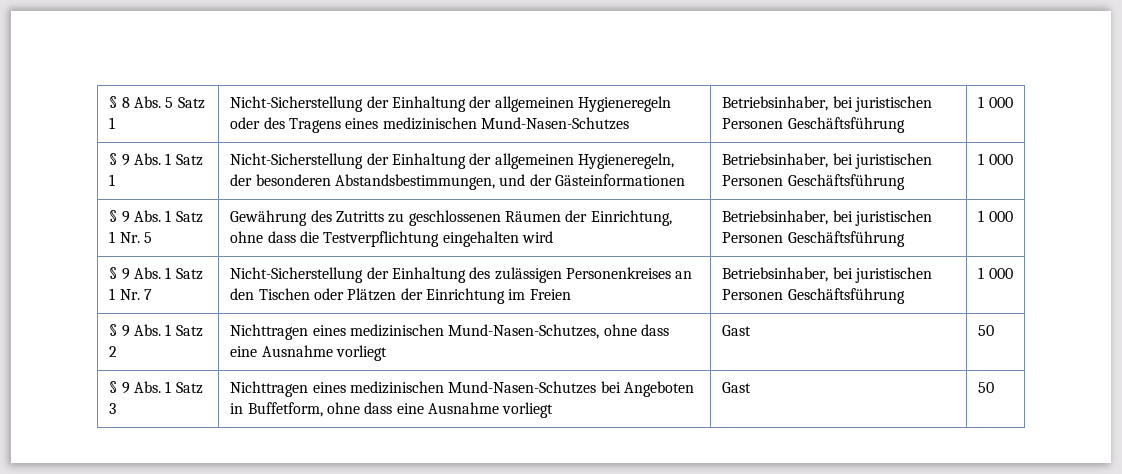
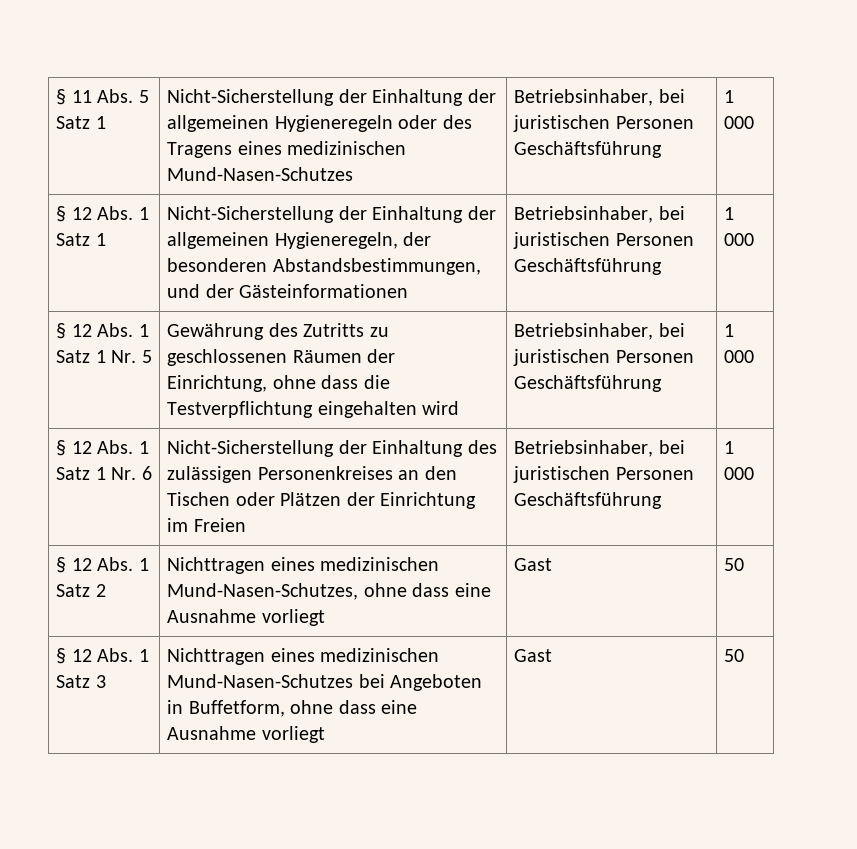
[109,96,130,108] § 8 -> [56,89,92,105] § 11
[121,154,130,166] 9 -> [71,207,92,220] 12
[121,211,130,223] 9 -> [71,324,92,337] 12
[121,267,203,280] [109,288,152,300] 9 Abs. 1 Satz 1 Nr. 7 -> [71,440,149,454] [56,466,152,480] 12 Abs. 1 Satz 1 Nr. 6
[121,325,130,337] 9 -> [71,558,92,571] 12
[121,382,130,394] 9 -> [71,649,92,662] 12

